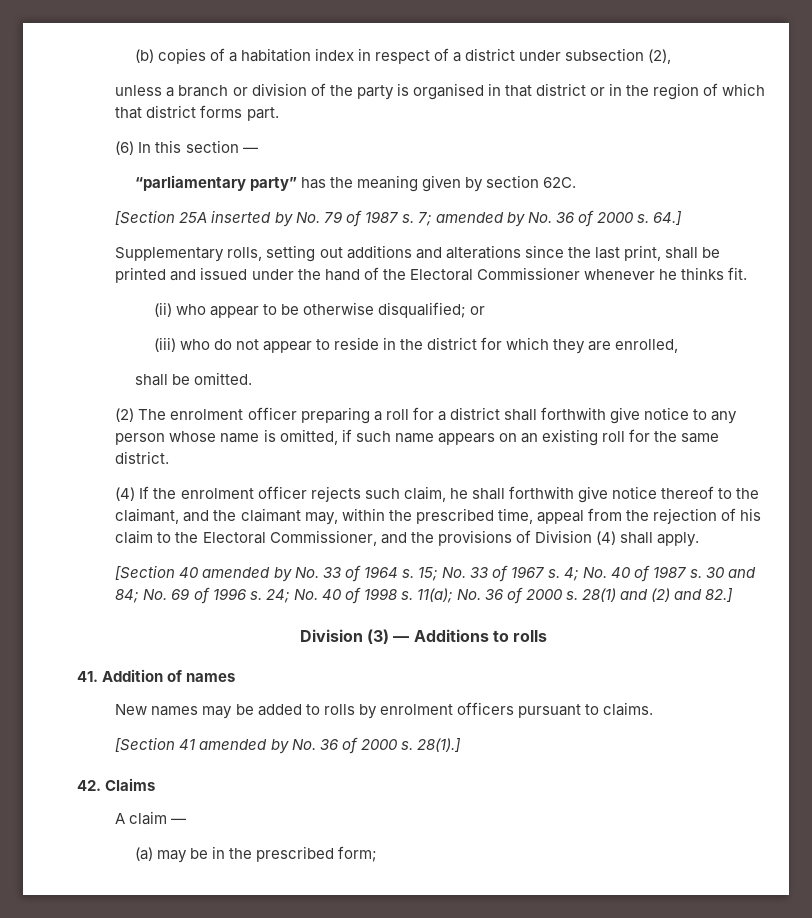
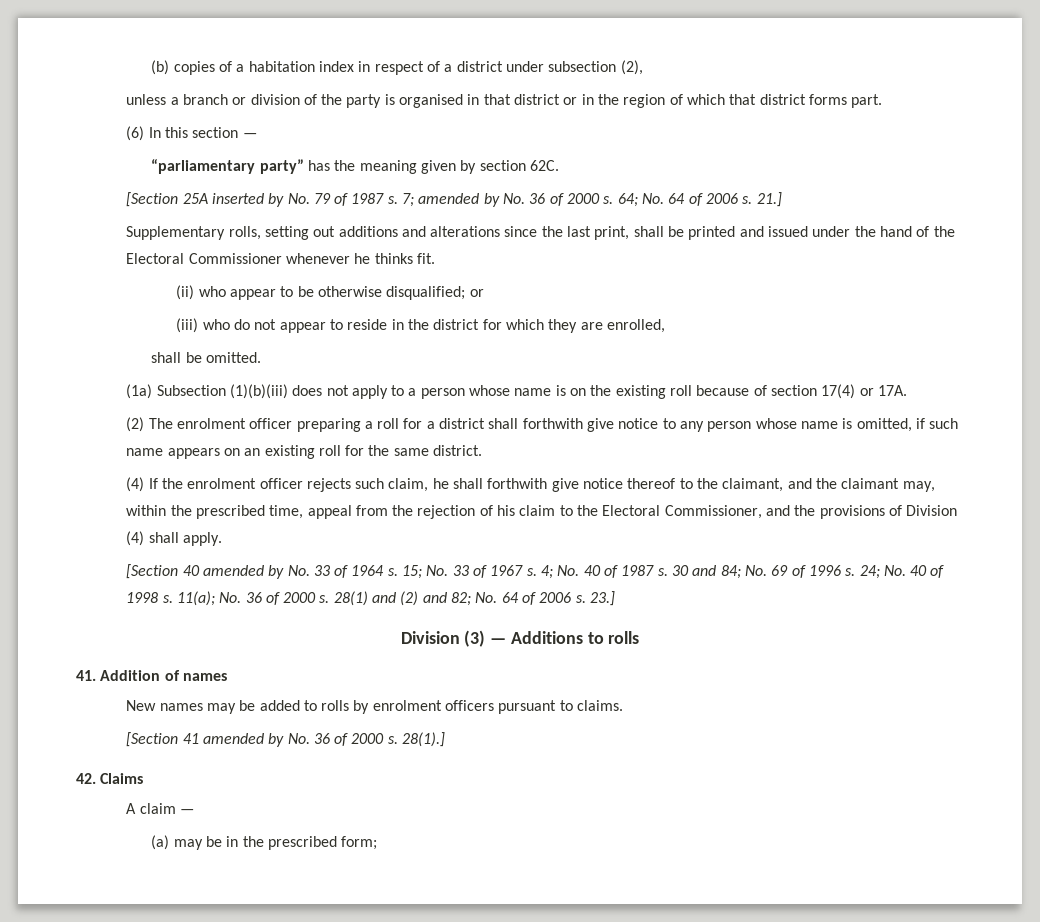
[653,211,683,225] 64.] -> [617,192,782,207] 64; No. 64 of 2006 s. 21.]
(252, 378) none -> [126,384,907,399] // (1a) Subsection (1)(b)(iii) does not apply to a person whose name is on the existing roll because of section 17(4) or 17A.
[705,588,734,602] 82.] -> [451,591,616,606] 82; No. 64 of 2006 s. 23.]

